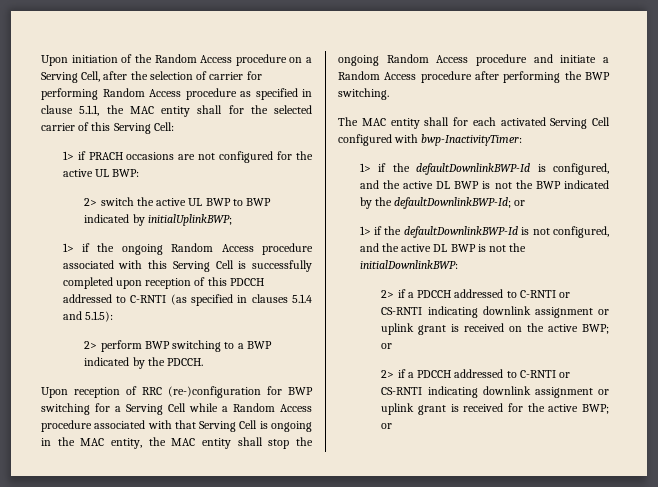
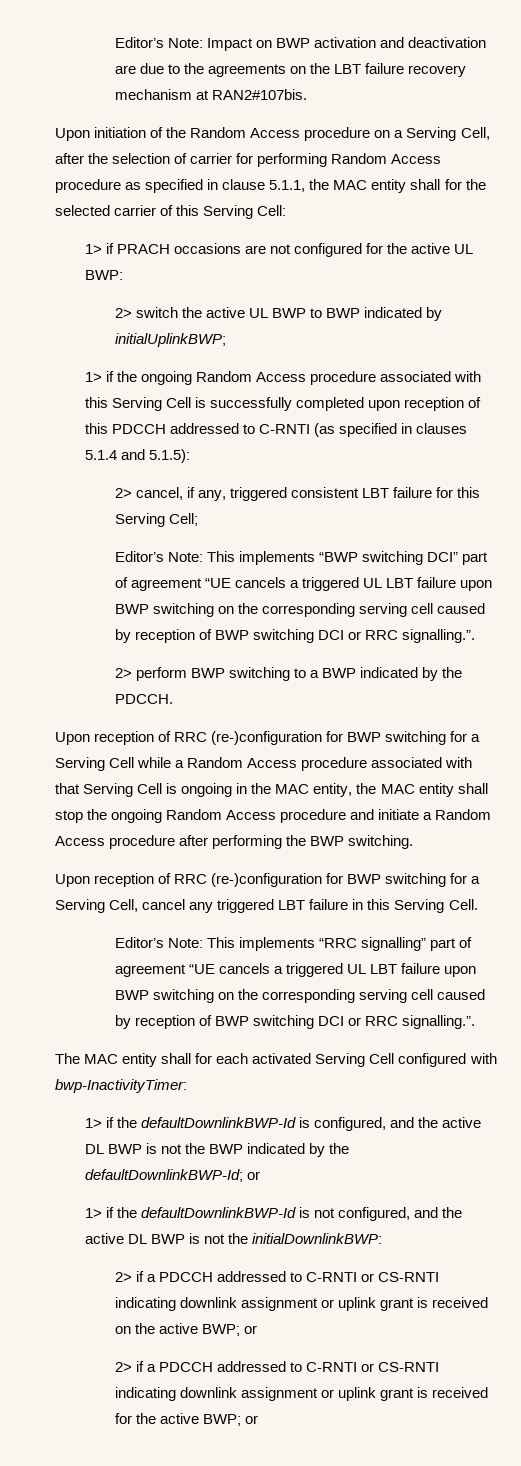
(41, 60) none -> [114,37,487,51] [114,63,467,77] [114,89,307,100] Editor’s Note: Impact on BWP activation and deactivation are due to the agreements on the LBT failure recovery mechanism at RAN2#107bis. //
(113, 316) none -> [114,487,481,501] [114,513,198,527] [114,551,489,565] [114,577,493,591] [114,603,486,617] [114,629,476,643] // 2> cancel, if any, triggered consistent LBT failure for this Serving Cell; // Editor’s Note: This implements “BWP switching DCI” part of agreement “UE cancels a triggered UL LBT failure upon BWP switching on the corresponding serving cell caused by reception of BWP switching DCI or RRC signalling.”.
(389, 94) none -> [55,873,481,887] [55,899,478,913] [114,937,473,951] [114,963,477,977] [114,989,486,1003] [114,1015,476,1029] // Upon reception of RRC (re-)configuration for BWP switching for a Serving Cell, cancel any triggered LBT failure in this Serving Cell. // Editor’s Note: This implements “RRC signalling” part of agreement “UE cancels a triggered UL LBT failure upon BWP switching on the corresponding serving cell caused by reception of BWP switching DCI or RRC signalling.”.

